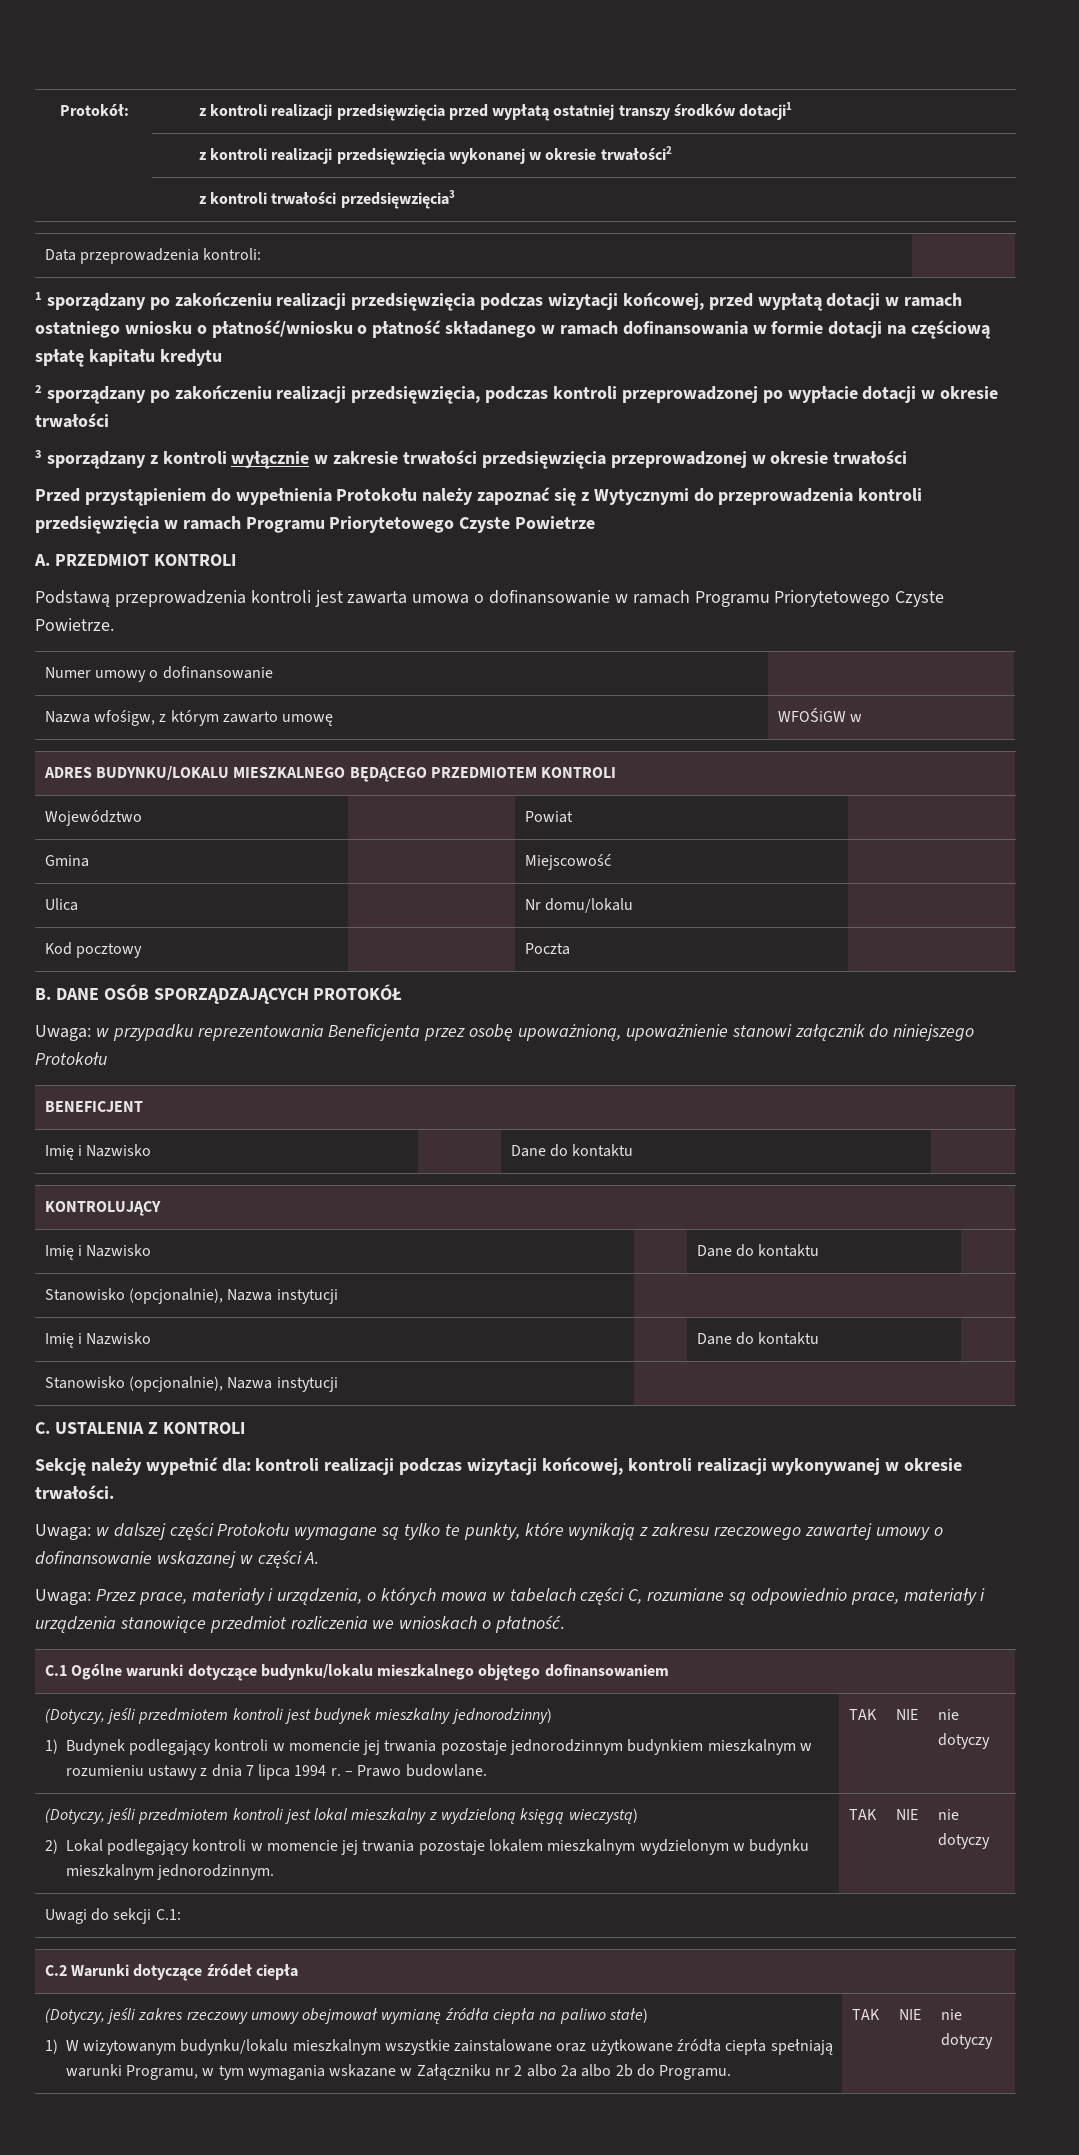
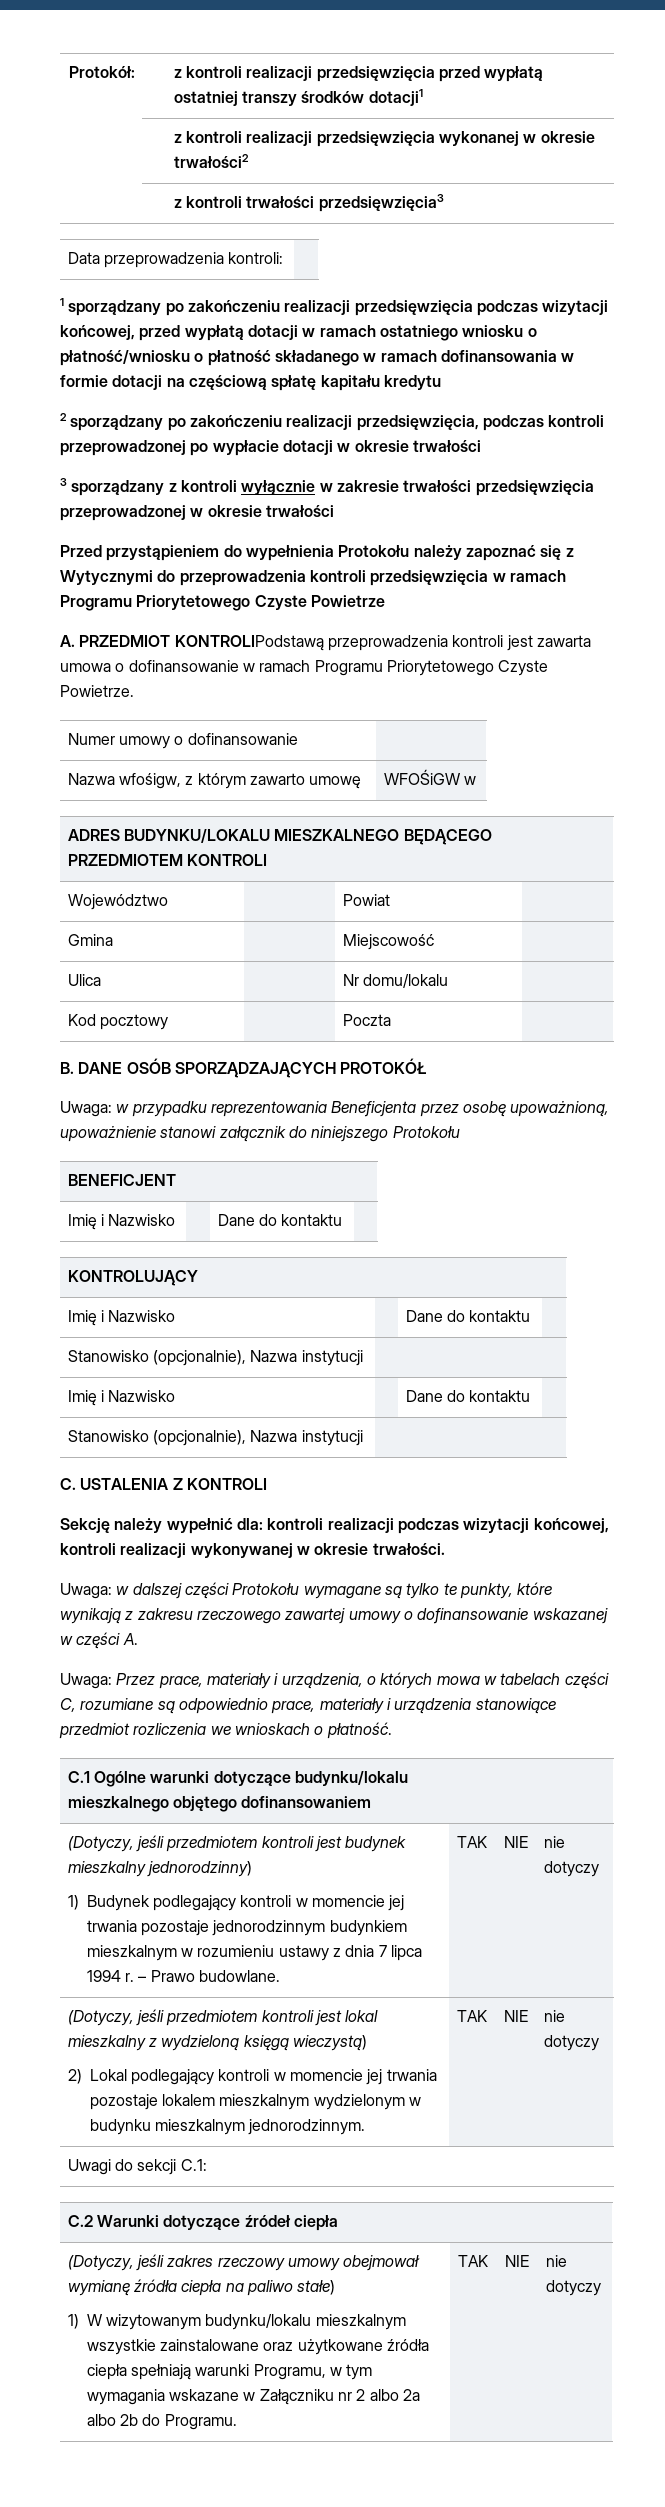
[153,554,236,566] [35,590,110,607] KONTROLI // Podstawą -> [174,635,324,651] KONTROLIPodstawą

